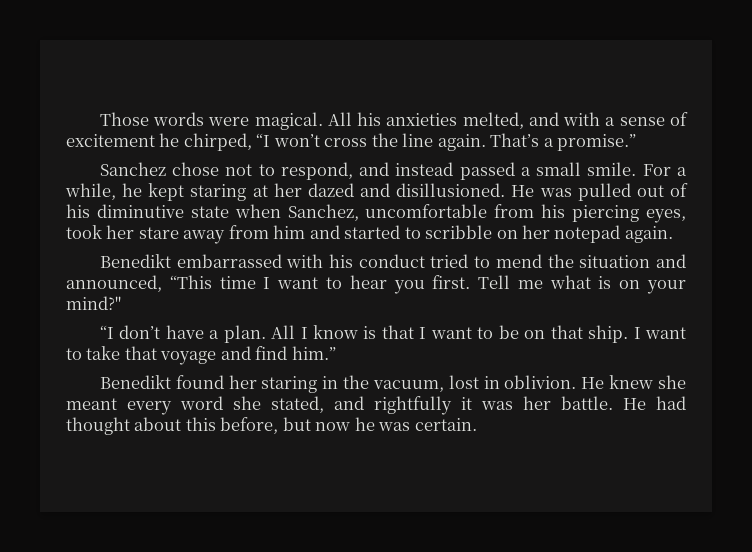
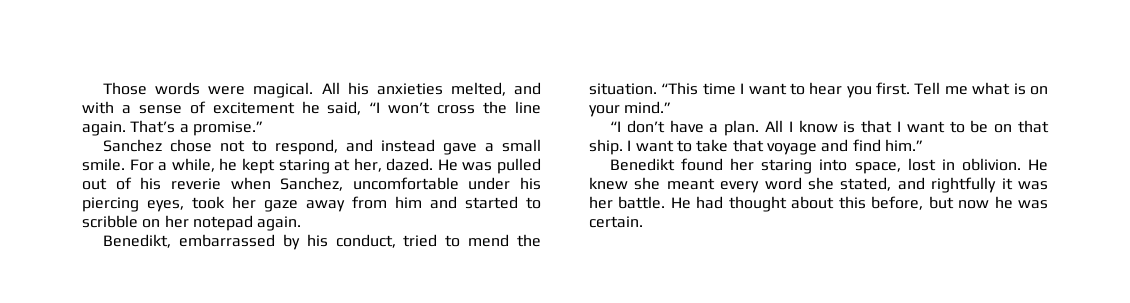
[183,133,252,151] chirped, -> [327,101,362,115] said,
[459,162,515,180] passed -> [443,143,478,155] gave
[273,183,506,197] her dazed and disillusioned. -> [353,158,434,172] her, dazed.
[96,204,229,218] diminutive state -> [170,178,221,190] reverie
[494,204,535,218] from -> [468,177,511,190] under
[138,227,179,239] stare -> [264,200,298,212] gaze
[99,254,425,268] Benedikt embarrassed with his conduct -> [103,234,396,250] Benedikt, embarrassed by his conduct,
[579,254,687,268] [66,275,162,292] situation and announced, -> [589,83,657,95] situation.
[66,296,121,310] mind?" -> [624,101,672,114] mind.”
[322,375,444,392] in the vacuum, -> [819,159,901,174] into space,

